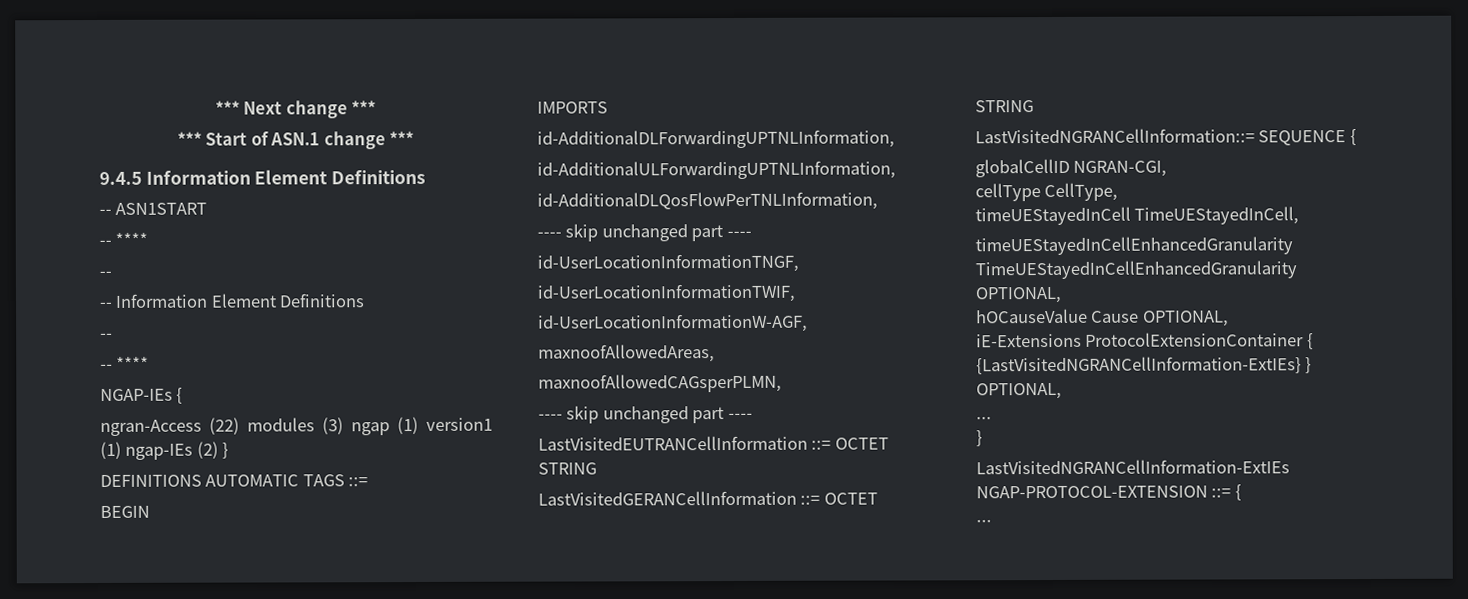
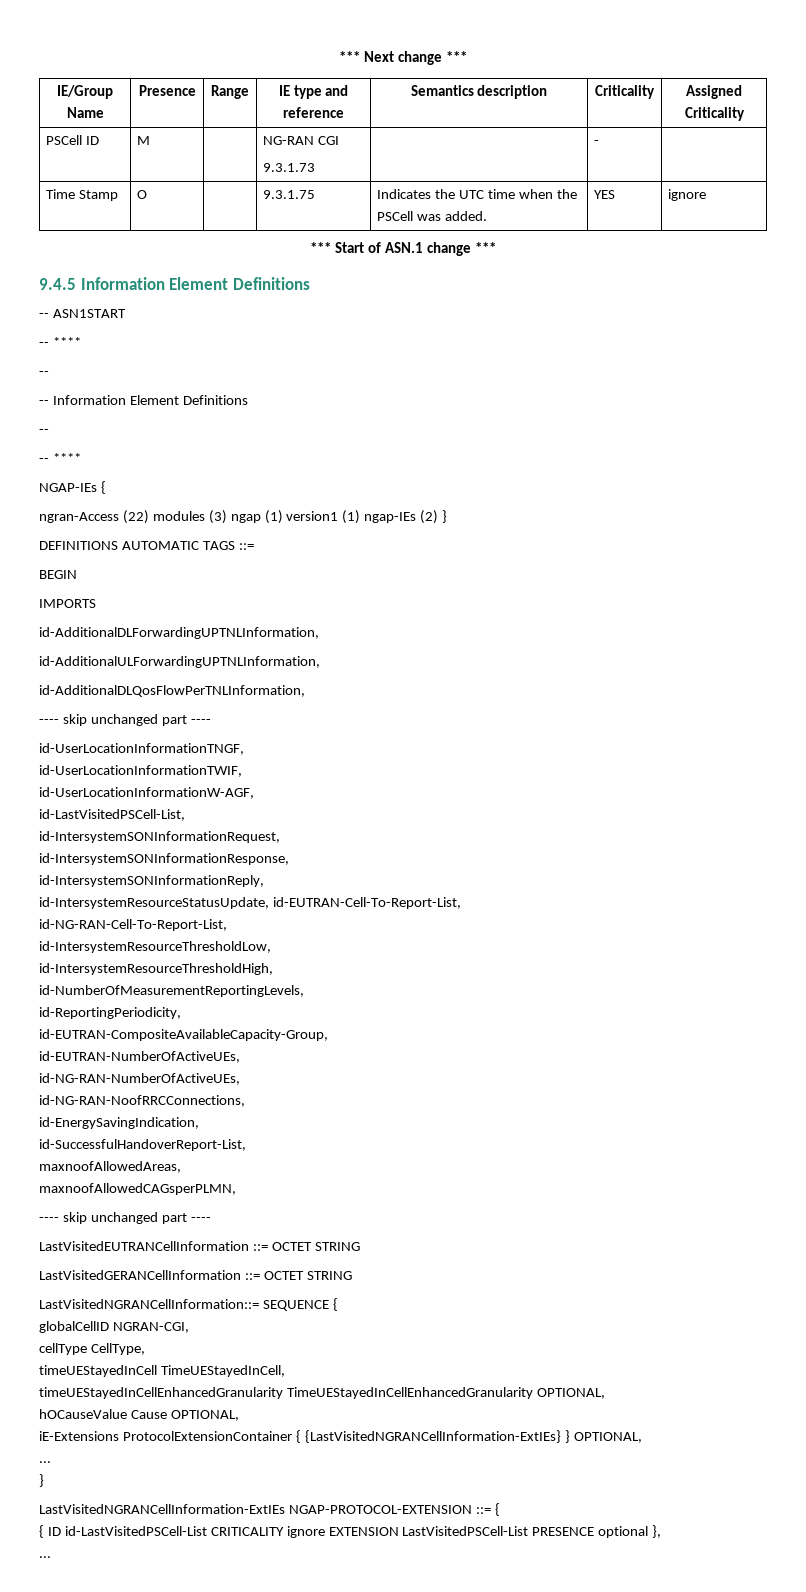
(377, 107) none -> [57,85,113,99] [66,107,104,118] [138,85,196,96] [211,85,249,99] [278,85,349,99] [283,107,344,118] [410,85,548,99] [595,85,655,99] [686,85,742,99] [684,107,745,121] [46,135,100,145] [137,136,151,145] [263,136,340,145] [263,163,316,172] [594,140,600,145] [46,189,119,201] [137,190,148,199] [263,190,316,199] [377,189,577,199] [377,211,487,221] [594,190,616,199] [668,189,707,201] // IE/Group Name | Presence | Range | IE type and reference | Semantics description | Criticality | Assigned Criticality // PSCell ID | M | | NG-RAN CGI // 9.3.1.73 | | - | // Time Stamp | O | | 9.3.1.75 | Indicates the UTC time when the PSCell was added. | YES | ignore
(808, 323) none -> [39,809,185,821] [39,831,280,843] [39,853,289,865] [39,875,264,887] [39,897,461,909] [39,919,227,931] [39,941,271,953] [39,963,273,975] [39,985,304,997] [39,1007,181,1019] [39,1029,328,1041] [39,1051,240,1063] [39,1073,240,1085] [39,1095,245,1107] [39,1117,199,1129] [39,1139,246,1151] // id-LastVisitedPSCell-List, // id-IntersystemSONInformationRequest, // id-IntersystemSONInformationResponse, // id-IntersystemSONInformationReply, // id-IntersystemResourceStatusUpdate, id-EUTRAN-Cell-To-Report-List, // id-NG-RAN-Cell-To-Report-List, // id-IntersystemResourceThresholdLow, // id-IntersystemResourceThresholdHigh, // id-NumberOfMeasurementReportingLevels, // id-ReportingPeriodicity, // id-EUTRAN-CompositeAvailableCapacity-Group, // id-EUTRAN-NumberOfActiveUEs, // id-NG-RAN-NumberOfActiveUEs, // id-NG-RAN-NoofRRCConnections, // id-EnergySavingIndication, // id-SuccessfulHandoverReport-List,
(1242, 492) none -> [39,1525,662,1538] // { ID id-LastVisitedPSCell-List CRITICALITY ignore EXTENSION LastVisitedPSCell-List PRESENCE optional },

